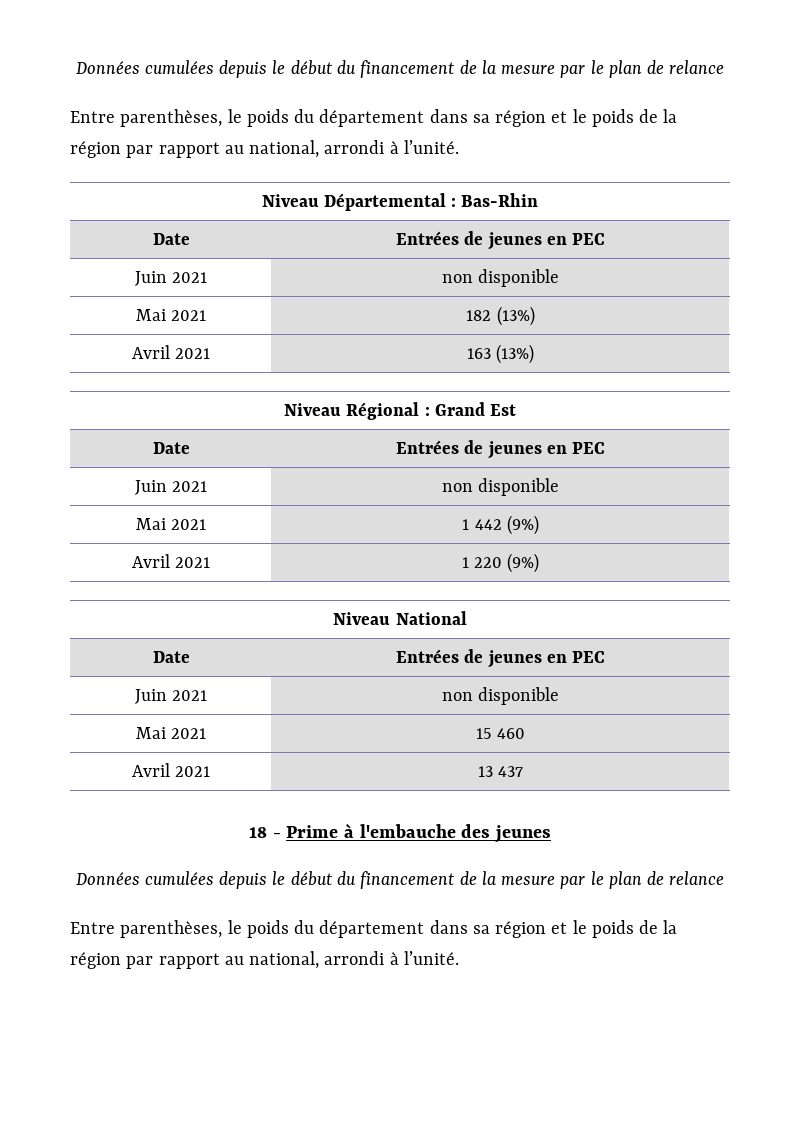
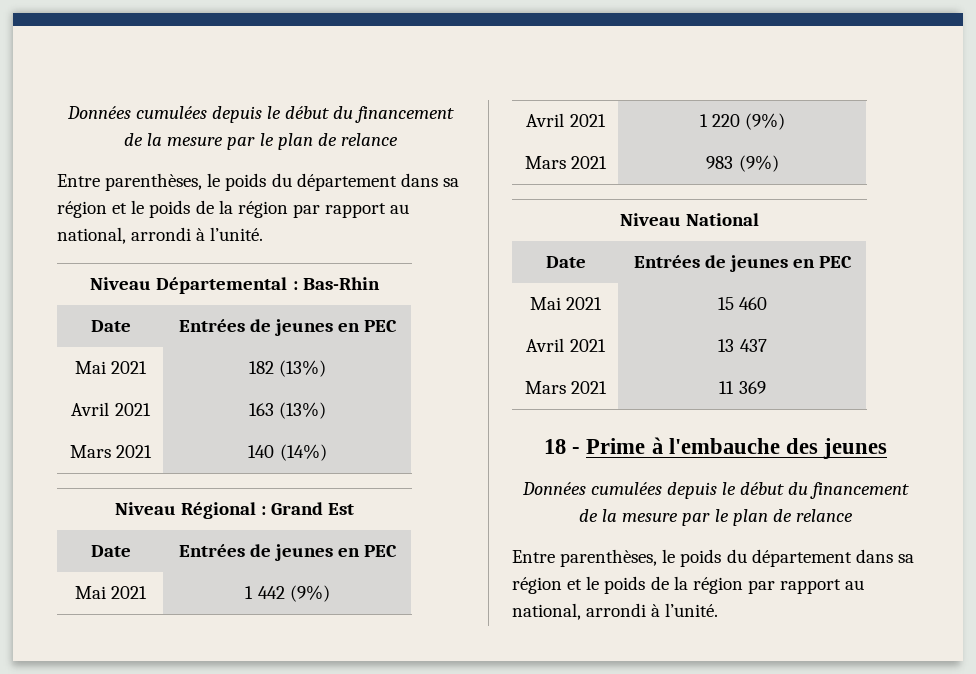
[134,271,208,286] [441,269,560,287] // Juin 2021 | non disponible -> (398, 326) none
(535, 354) none -> [69,445,153,458] [248,444,327,461] // Mars 2021 | 140 (14%)
[134,480,208,495] [441,478,560,496] // Juin 2021 | non disponible -> (398, 551) none
(540, 563) none -> [524,156,608,169] [706,155,779,172] // Mars 2021 | 983 (9%)
[134,689,208,704] [441,687,560,705] // Juin 2021 | non disponible -> (853, 262) none
(524, 771) none -> [524,381,608,394] [719,381,766,394] // Mars 2021 | 11 369

